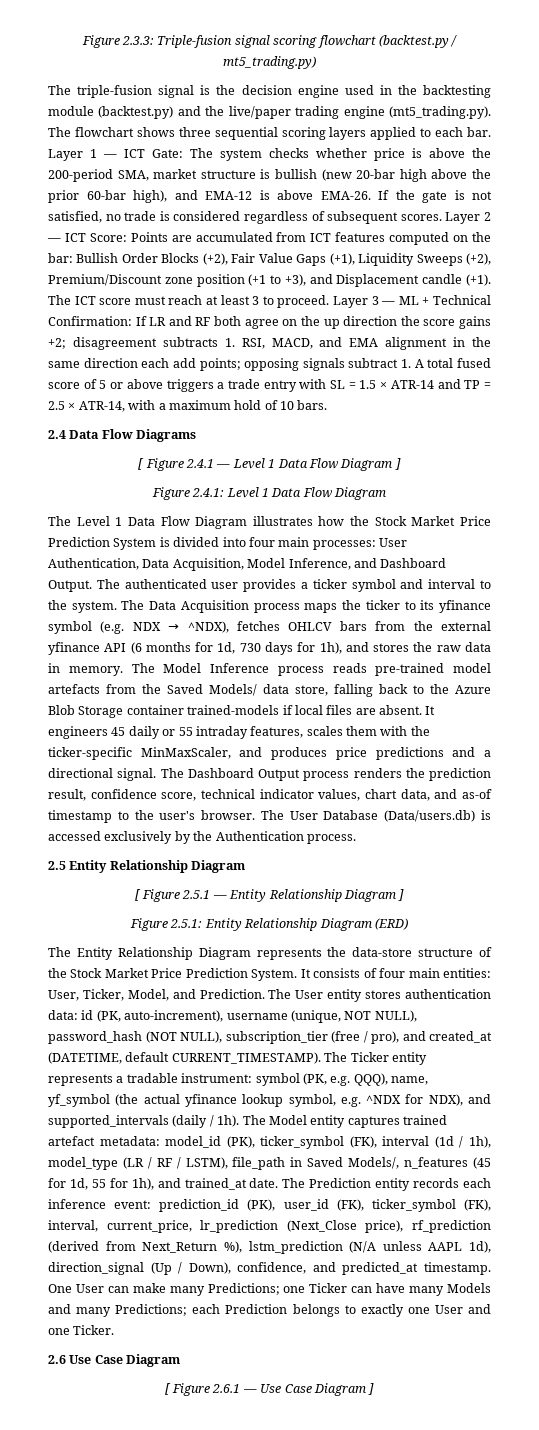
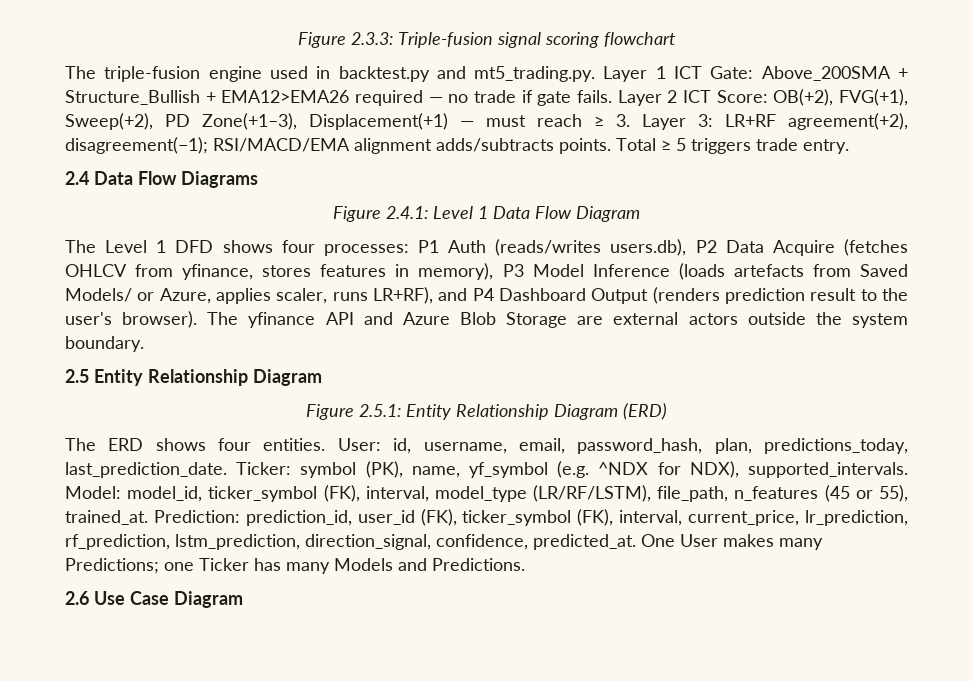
[378,35,458,48] [223,56,316,69] (backtest.py / mt5_trading.py) -> (676, 39) none
[158,85,492,98] [48,106,491,119] [48,127,491,140] signal is the decision engine used in the backtesting module (backtest.py) and the live/paper trading engine (mt5_trading.py). The flowchart shows three sequential scoring layers applied to each bar. -> [208,66,596,82] engine used in backtest.py and mt5_trading.py.
[103,154,117,158] — -> (666, 72) none
[190,148,491,161] [48,169,492,182] [48,190,492,203] [48,211,442,224] The system checks whether price is above the 200-period SMA, market structure is bullish (new 20-bar high above the prior 60-bar high), and EMA-12 is above EMA-26. If the gate is not satisfied, no trade is considered regardless of subsequent scores. -> [761,66,908,81] [65,90,613,106] Above_200SMA + Structure_Bullish + EMA12>EMA26 required — no trade if gate fails.
[47,238,61,242] — -> (678, 96) none
[130,232,492,245] [48,253,491,266] [48,274,491,287] [48,295,492,308] [48,316,492,329] [48,337,491,350] [48,358,491,371] [48,379,491,392] [48,400,328,412] [48,429,197,442] [138,458,401,471] Points are accumulated from ICT features computed on the bar: Bullish Order Blocks (+2), Fair Value Gaps (+1), Liquidity Sweeps (+2), Premium/Discount zone position (+1 to +3), and Displacement candle (+1). The ICT score must reach at least 3 to proceed. Layer 3 — ML + Technical Confirmation: If LR and RF both agree on the up direction the score gains +2; disagreement subtracts 1. RSI, MACD, and EMA alignment in the same direction each add points; opposing signals subtract 1. A total fused score of 5 or above triggers a trade entry with SL = 1.5 × ATR-14 and TP = 2.5 × ATR-14, with a maximum hold of 10 bars. // 2.4 Data Flow Diagrams // [ Figure 2.4.1 — Level 1 Data Flow Diagram ] -> [773,89,908,106] [65,113,908,130] [65,137,849,154] [65,171,258,188] OB(+2), FVG(+1), Sweep(+2), PD Zone(+1–3), Displacement(+1) — must reach ≥ 3. Layer 3: LR+RF agreement(+2), disagreement(−1); RSI/MACD/EMA alignment adds/subtracts points. Total ≥ 5 triggers trade entry. // 2.4 Data Flow Diagrams
[127,516,491,529] [48,537,407,550] [48,558,447,571] [48,579,492,592] [48,600,492,613] [48,621,491,634] [48,642,491,655] [48,663,491,676] [48,684,491,697] [48,705,436,718] [48,726,430,739] [48,747,492,760] [48,768,491,781] [48,789,493,801] [48,810,491,823] [48,831,356,844] [48,860,246,873] [134,889,405,902] Data Flow Diagram illustrates how the Stock Market Price Prediction System is divided into four main processes: User Authentication, Data Acquisition, Model Inference, and Dashboard Output. The authenticated user provides a ticker symbol and interval to the system. The Data Acquisition process maps the ticker to its yfinance symbol (e.g. NDX → ^NDX), fetches OHLCV bars from the external yfinance API (6 months for 1d, 730 days for 1h), and stores the raw data in memory. The Model Inference process reads pre-trained model artefacts from the Saved Models/ data store, falling back to the Azure Blob Storage container trained-models if local files are absent. It engineers 45 daily or 55 intraday features, scales them with the ticker-specific MinMaxScaler, and produces price predictions and a directional signal. The Dashboard Output process renders the prediction result, confidence score, technical indicator values, chart data, and as-of timestamp to the user's browser. The User Database (Data/users.db) is accessed exclusively by the Authentication process. // 2.5 Entity Relationship Diagram // [ Figure 2.5.1 — Entity Relationship Diagram ] -> [175,239,908,256] [65,263,909,280] [65,287,909,304] [65,311,908,328] [65,336,144,352] [65,369,322,386] DFD shows four processes: P1 Auth (reads/writes users.db), P2 Data Acquire (fetches OHLCV from yfinance, stores features in memory), P3 Model Inference (loads artefacts from Saved Models/ or Azure, applies scaler, runs LR+RF), and P4 Dashboard Output (renders prediction result to the user's browser). The yfinance API and Azure Blob Storage are external actors outside the system boundary. // 2.5 Entity Relationship Diagram
[76,947,492,960] [48,968,491,981] [48,989,492,1002] [48,1010,417,1023] [48,1031,492,1044] [48,1052,427,1065] [48,1073,428,1086] [48,1094,492,1107] [48,1115,447,1128] [48,1136,491,1149] [48,1157,492,1170] [48,1178,492,1191] [48,1199,276,1212] Entity Relationship Diagram represents the data-store structure of the Stock Market Price Prediction System. It consists of four main entities: User, Ticker, Model, and Prediction. The User entity stores authentication data: id (PK, auto-increment), username (unique, NOT NULL), password_hash (NOT NULL), subscription_tier (free / pro), and created_at (DATETIME, default CURRENT_TIMESTAMP). The Ticker entity represents a tradable instrument: symbol (PK, e.g. QQQ), name, yf_symbol (the actual yfinance lookup symbol, e.g. ^NDX for NDX), and supported_intervals (daily / 1h). The Model entity captures trained artefact metadata: model_id (PK), ticker_symbol (FK), interval (1d / 1h), model_type (LR / RF / LSTM), file_path in Saved Models/, n_features (45 for 1d, 55 for 1h), and trained_at date. The Prediction entity records each inference event: prediction_id (PK), -> [108,438,909,454] [65,461,909,478] [65,485,908,502] [65,510,352,526] ERD shows four entities. User: id, username, email, password_hash, plan, predictions_today, last_prediction_date. Ticker: symbol (PK), name, yf_symbol (e.g. ^NDX for NDX), supported_intervals. Model: model_id, ticker_symbol (FK), interval, model_type (LR/RF/LSTM), file_path, n_features (45 or 55), trained_at. Prediction: prediction_id,
[200,1220,491,1233] [48,1241,491,1254] [48,1262,491,1275] [48,1283,166,1293] lr_prediction (Next_Close price), rf_prediction (derived from Next_Return %), lstm_prediction (N/A unless AAPL 1d), direction_signal (Up / Down), confidence, and predicted_at timestamp. One User can make -> [805,510,909,526] [65,534,774,550] lr_prediction, rf_prediction, lstm_prediction, direction_signal, confidence, predicted_at. One User makes
[351,1283,406,1293] can have -> [254,558,281,571] has
[76,1304,492,1317] [48,1325,115,1335] [48,1354,181,1367] [164,1383,375,1396] many Predictions; each Prediction belongs to exactly one User and one Ticker. // 2.6 Use Case Diagram // [ Figure 2.6.1 — Use Case Diagram ] -> [432,558,525,571] [65,591,243,608] Predictions. // 2.6 Use Case Diagram

